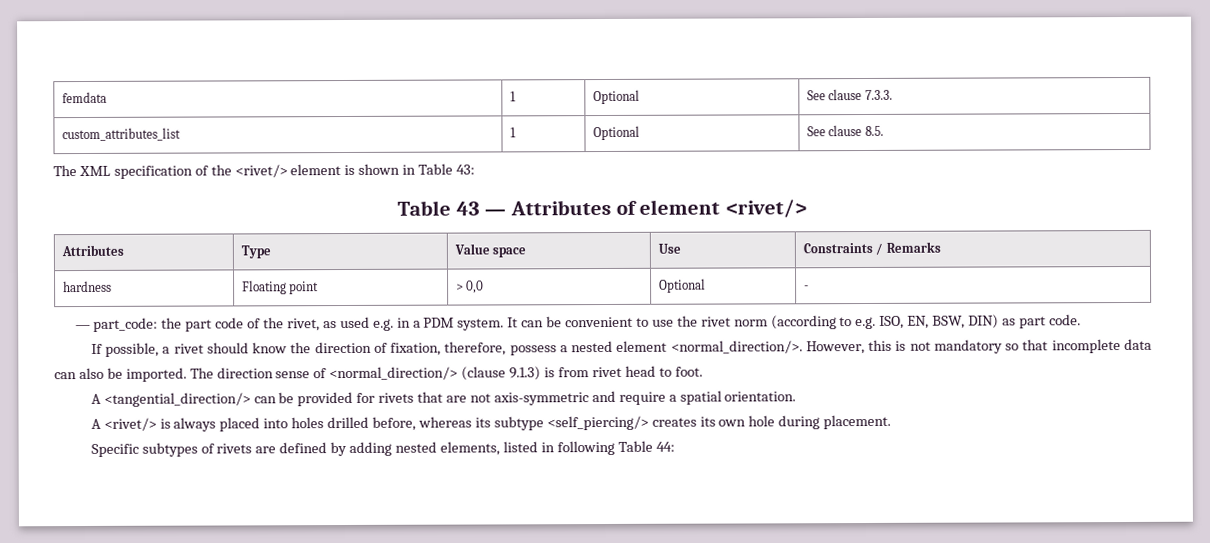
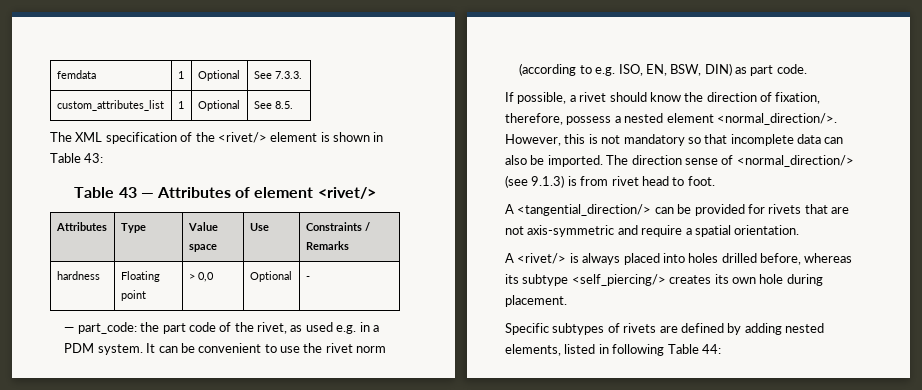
[828,89,863,101] clause -> (272, 75) none
[828,125,863,137] clause -> (272, 105) none
[461,366,507,381] (clause -> [505,175,528,188] (see

